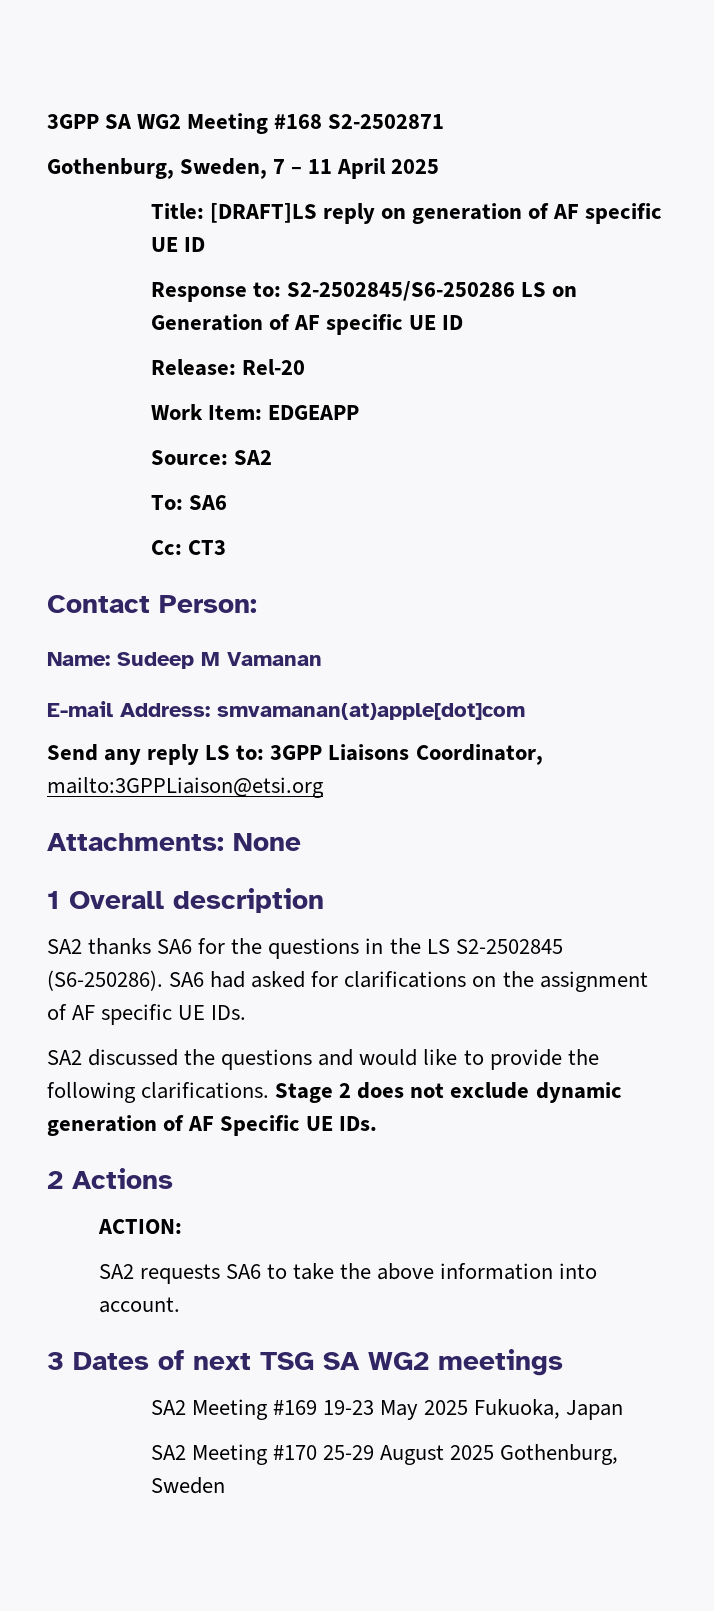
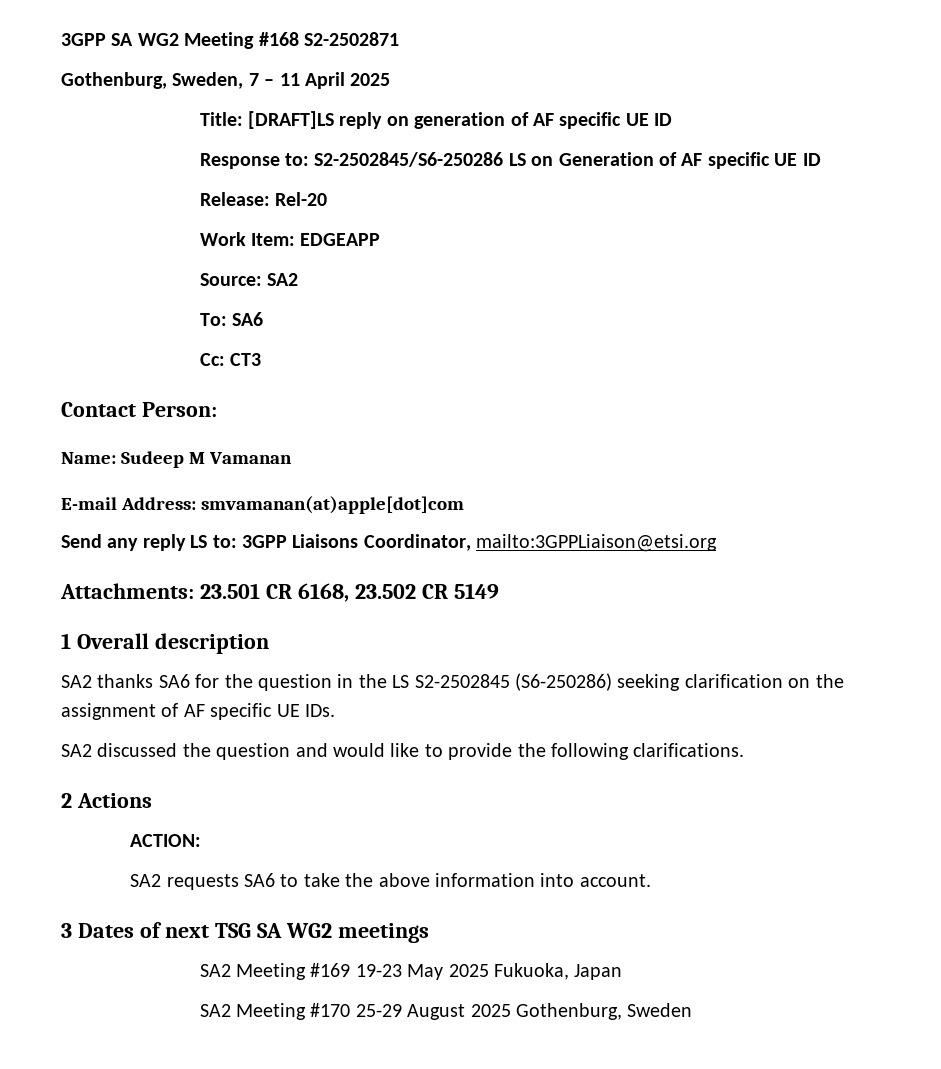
[47,833,301,851] Attachments: None -> [60,583,499,602] Attachments: 23.501 CR 6168, 23.502 CR 5149
[268,938,360,959] questions -> [258,674,332,691] question
[47,970,467,991] (S6-250286). SA6 had asked for clarifications -> [514,673,783,691] (S6-250286) seeking clarification
[221,1049,313,1070] questions -> [216,743,291,760] question
[275,1082,622,1103] [47,1115,378,1136] Stage 2 does not exclude dynamic generation of AF Specific UE IDs. -> (745, 750) none

